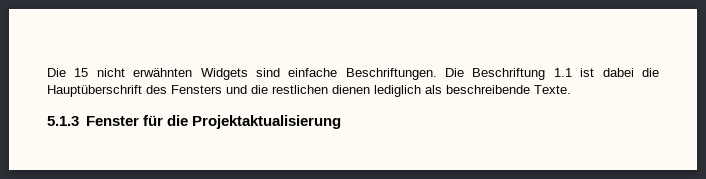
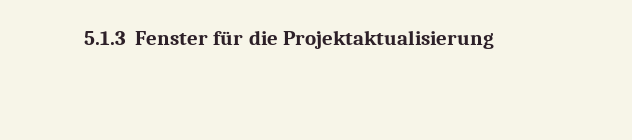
[47,68,659,80] [47,85,571,97] Die 15 nicht erwähnten Widgets sind einfache Beschriftungen. Die Beschriftung 1.1 ist dabei die Hauptüberschrift des Fensters und die restlichen dienen lediglich als beschreibende Texte. // -> (84, 38) none

